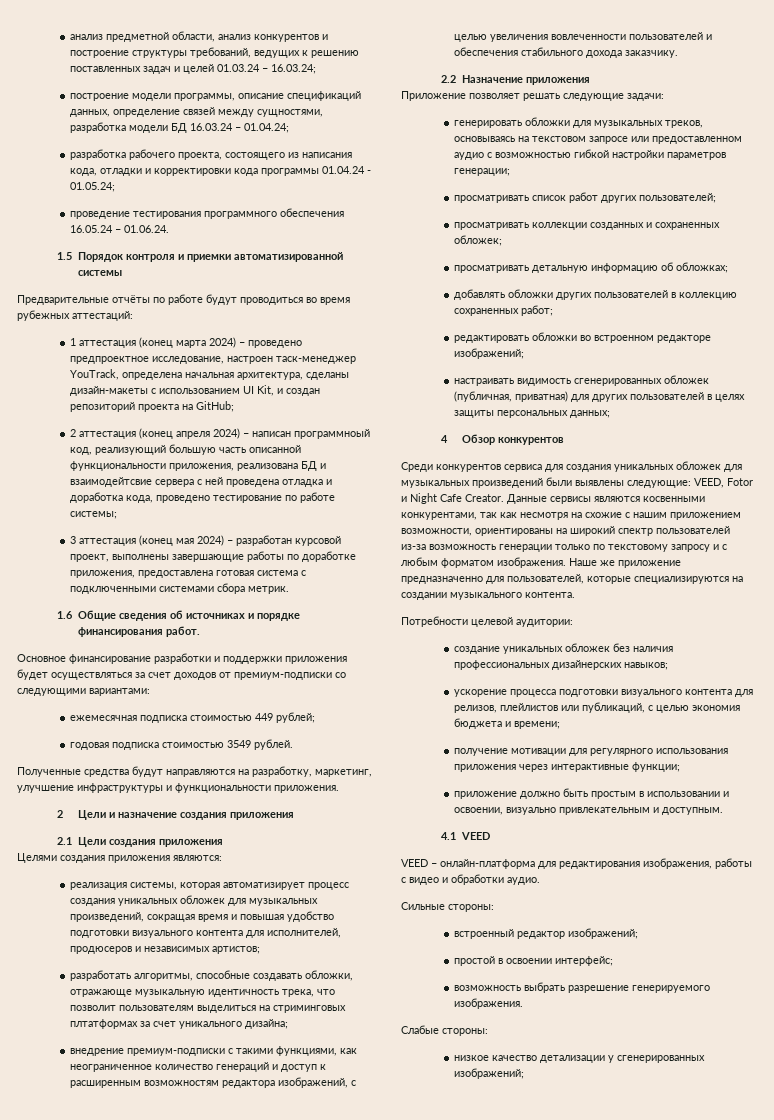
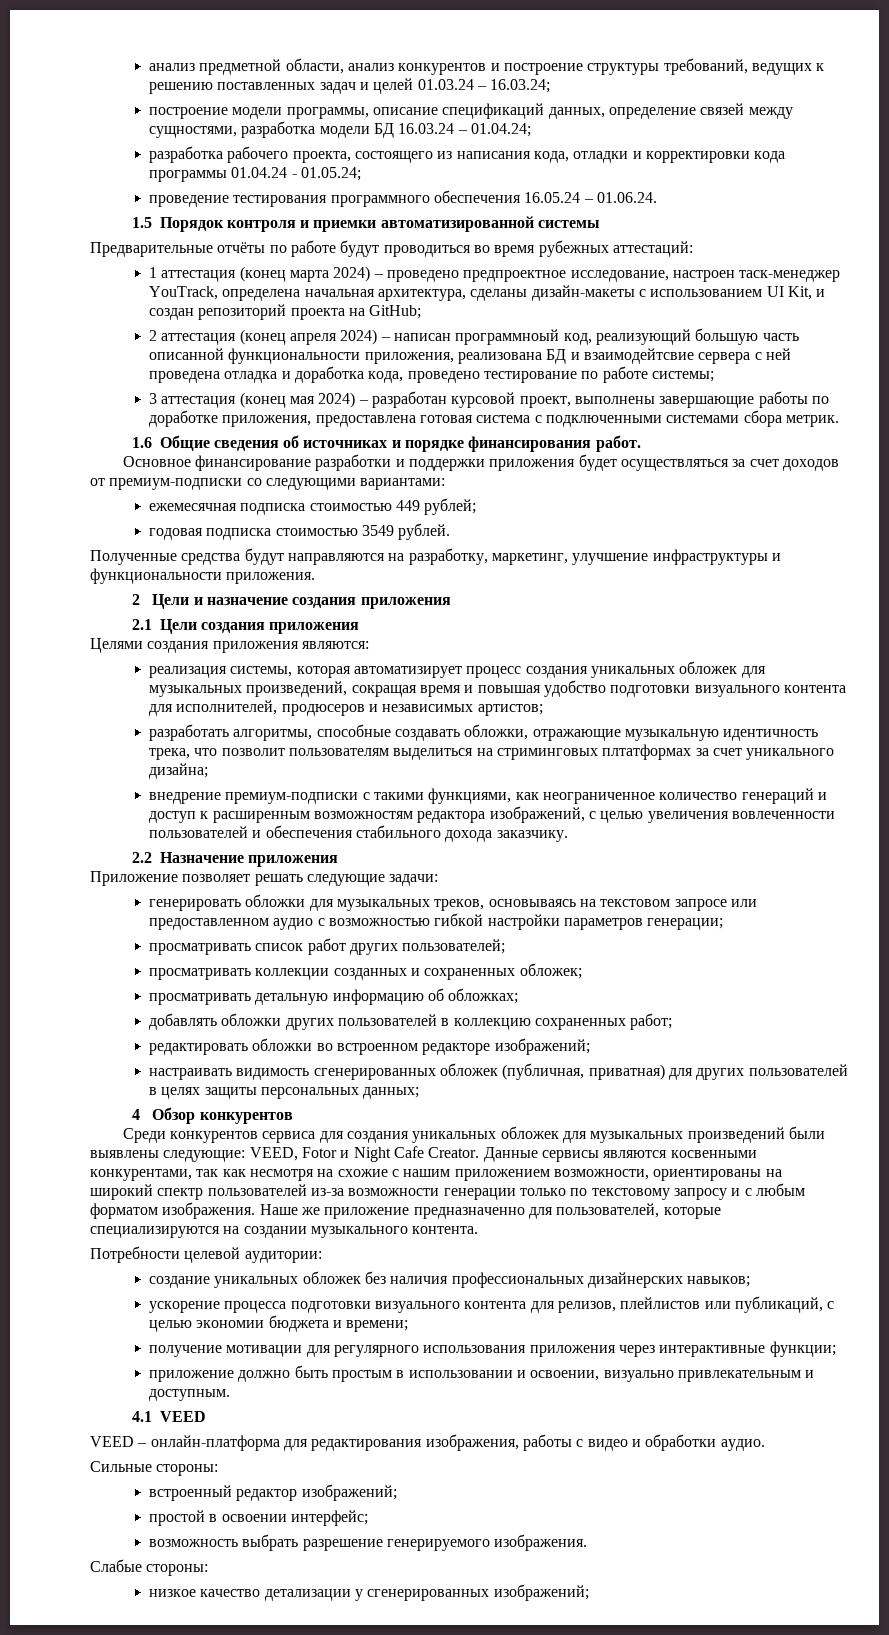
[69,989,132,997] отражающе -> [532,729,621,741] отражающие
[429,544,496,550] возможность -> [348,1188,440,1196] возможности
[691,705,740,711] экономия -> [196,1320,265,1328] экономии

